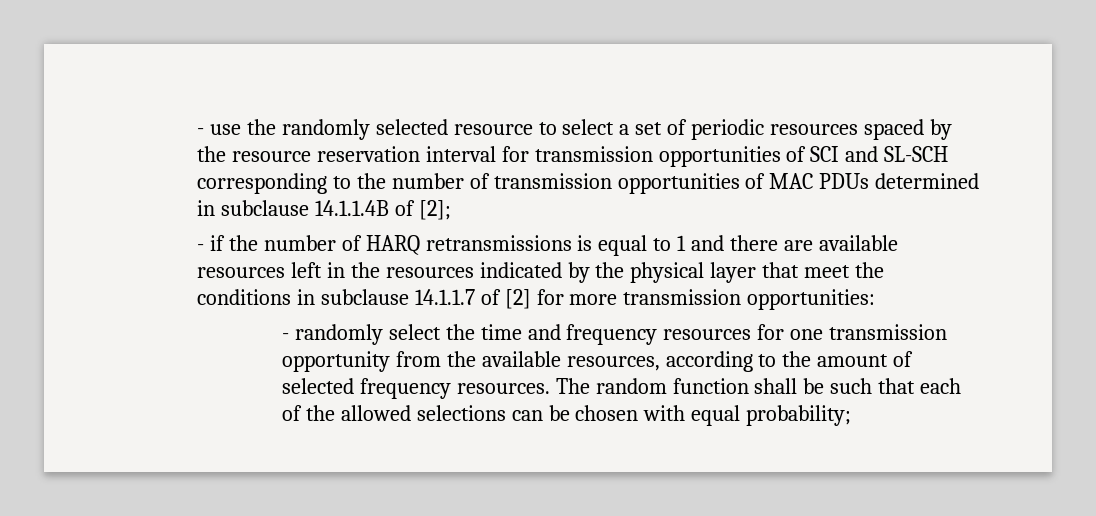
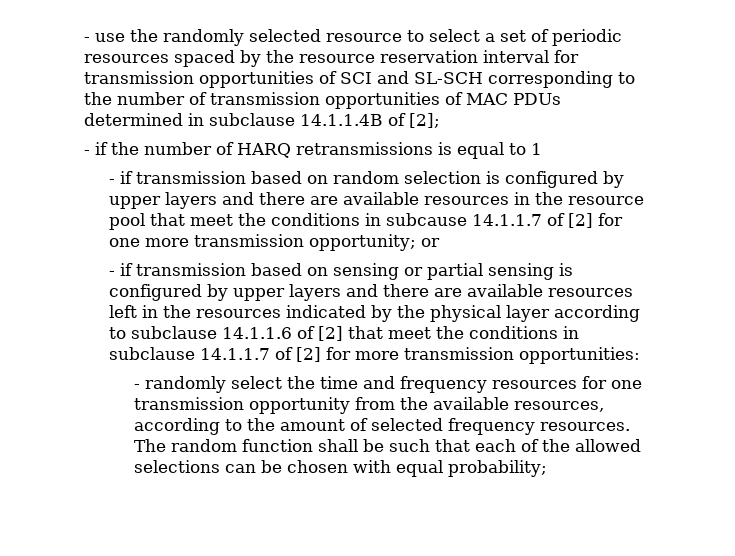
(687, 243) none -> [109,171,625,188] [109,192,645,209] [109,213,624,230] [109,234,441,251] [109,263,574,280] [109,284,342,301] // - if transmission based on random selection is configured by upper layers and there are available resources in the resource pool that meet the conditions in subcause 14.1.1.7 of [2] for one more transmission opportunity; or // - if transmission based on sensing or partial sensing is configured by upper layers
(757, 272) none -> [554,305,641,322] [109,326,344,341] according to subclause 14.1.1.6 of [2]

